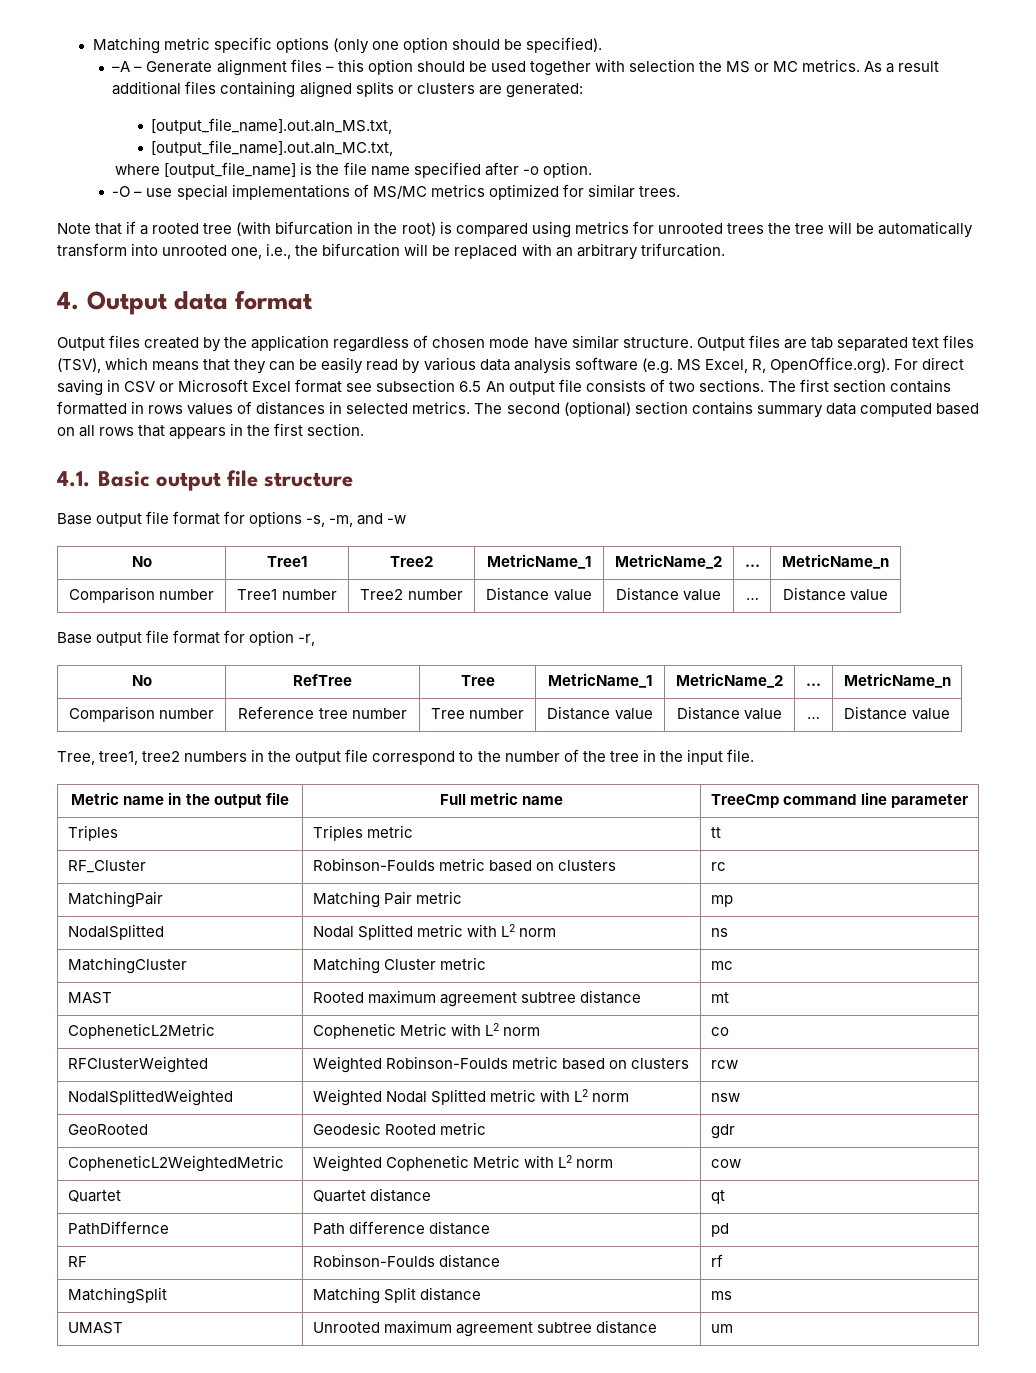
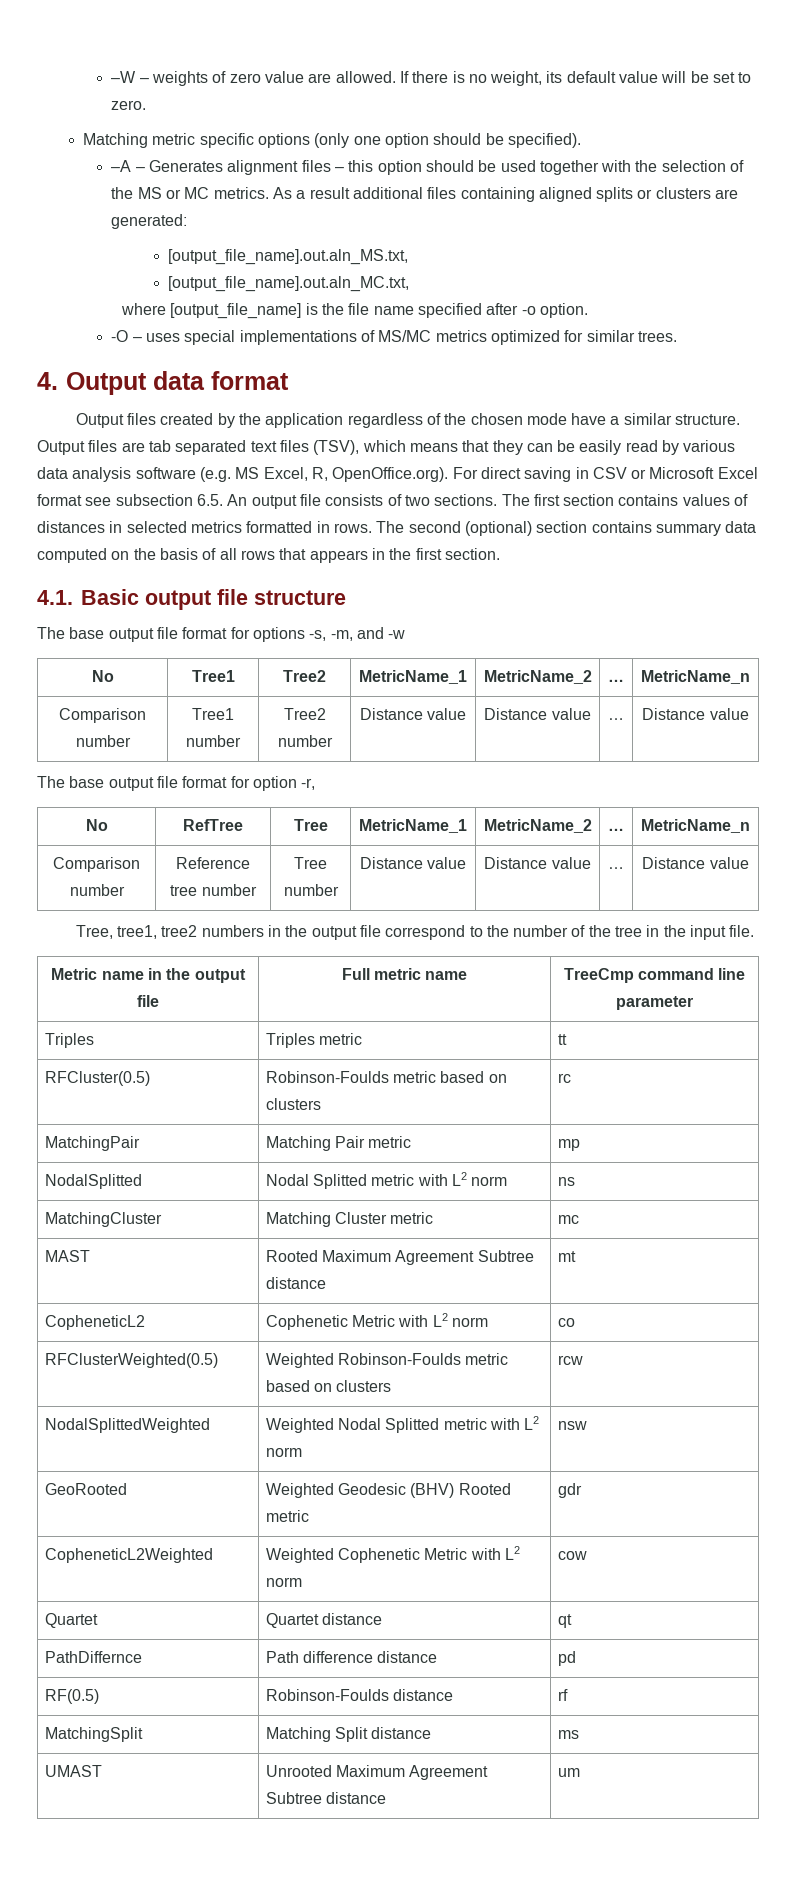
(92, 45) none -> [111,71,752,86] [111,100,147,110] –W – weights of zero value are allowed. If there is no weight, its default value will be set to zero. //
[146,61,213,73] Generate -> [148,160,223,172] Generates
[629,59,696,72] selection -> [635,160,745,172] the selection of
[146,188,173,197] use -> [145,333,180,342] uses
[57,221,974,238] [57,243,725,260] // Note that if a rooted tree (with bifurcation in the root) is compared using metrics for unrooted trees the tree will be automatically transform into unrooted one, i.e., the bifurcation will be replaced with an arbitrary trifurcation. -> (677, 336) none
(429, 341) none -> [444,413,467,425] the
(568, 343) none -> [610,416,620,425] a
[459,381,482,392] 6.5 -> [196,494,223,506] 6.5.
[57,401,184,415] formatted in rows -> (679, 500) none
[412,401,471,414] metrics. -> [190,521,372,533] metrics formatted in rows.
[935,403,979,415] [57,427,75,436] based on -> [111,548,217,560] on the basis of
[57,513,92,525] Base -> [37,627,105,639] The base
[57,632,92,644] Base -> [37,776,105,788] The base
[67,860,146,873] RF_Cluster -> [44,1071,150,1086] RFCluster(0.5)
[367,990,576,1007] maximum agreement subtree -> [322,1250,534,1265] Maximum Agreement Subtree
[67,1023,215,1039] CopheneticL2Metric -> [44,1315,145,1330] CopheneticL2
[67,1056,208,1073] RFClusterWeighted -> [44,1353,218,1368] RFClusterWeighted(0.5)
[312,1122,381,1135] Geodesic -> [265,1483,455,1498] Weighted Geodesic (BHV)
[67,1155,284,1172] CopheneticL2WeightedMetric -> [44,1548,213,1563] CopheneticL2Weighted
[67,1256,87,1267] RF -> [44,1689,99,1704] RF(0.5)
[383,1320,592,1337] maximum agreement subtree -> [336,1765,489,1780] [265,1792,322,1804] Maximum Agreement Subtree

